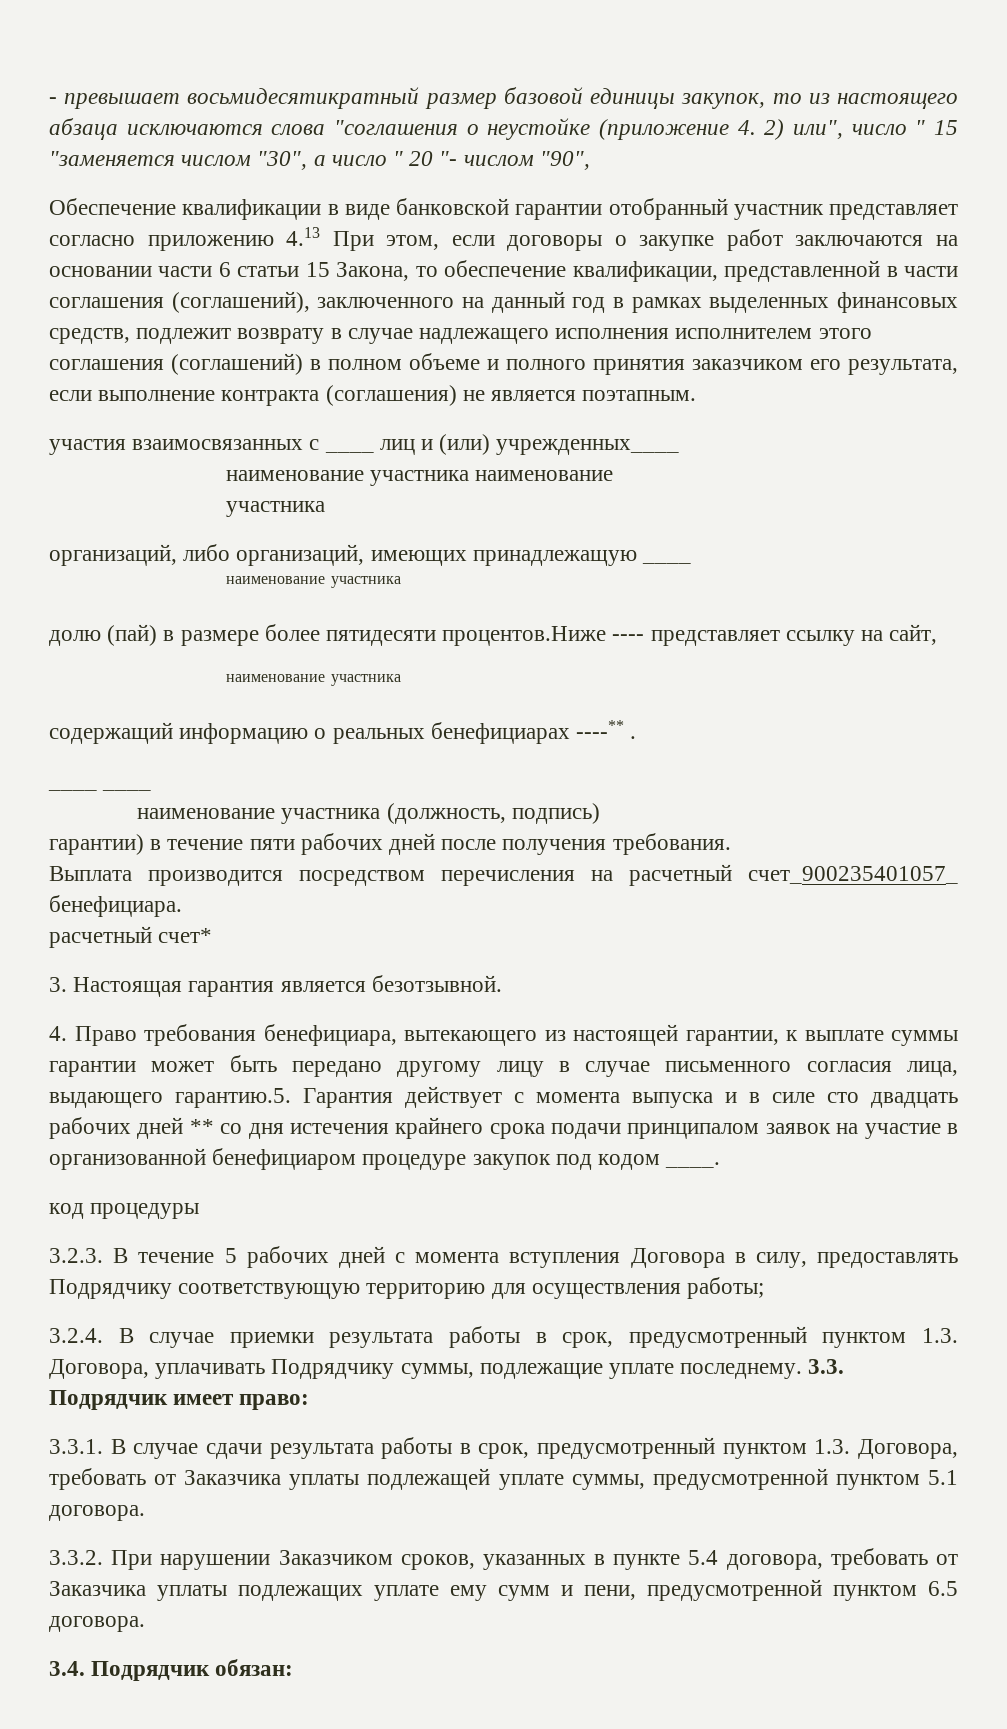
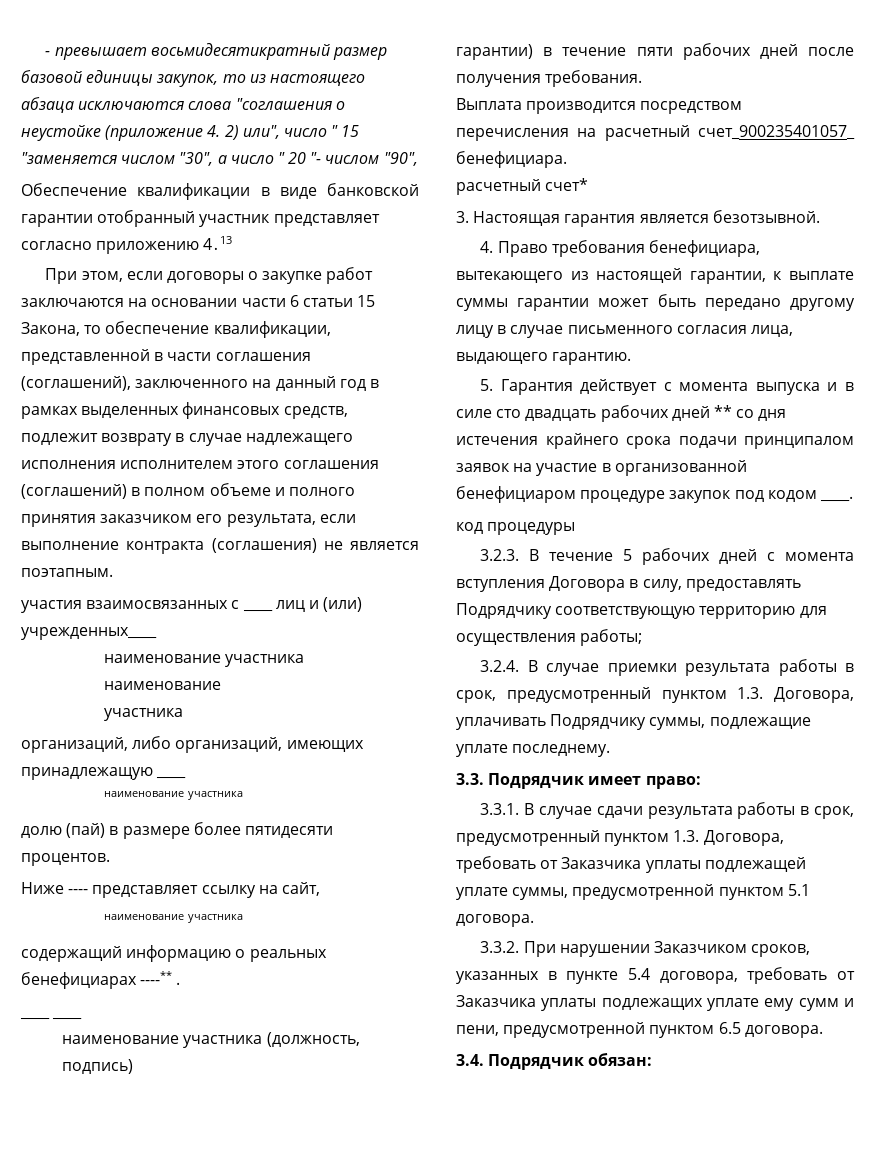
(321, 236) none -> (233, 243) //
[442,626,607,646] процентов.Ниже -> [21,853,110,866] [21,882,64,894] процентов. // Ниже
[175,1088,291,1108] гарантию.5. -> [552,352,632,365] [480,379,494,391] гарантию. // 5.
(803, 1371) none -> (611, 750) //

